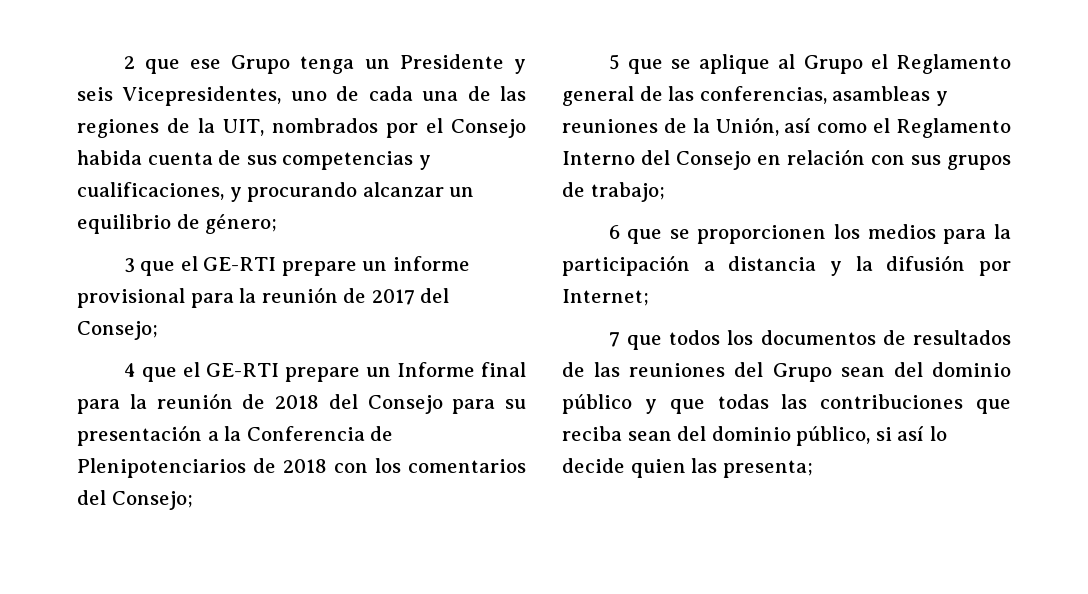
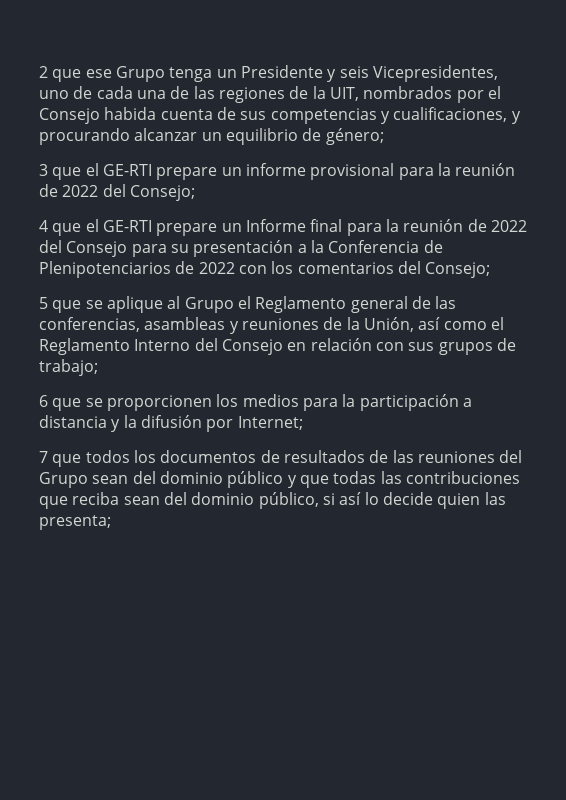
[371,289,415,305] 2017 -> [62,185,99,197] 2022
[275,395,319,409] 2018 -> [490,220,527,232] 2022
[283,459,327,473] 2018 -> [198,262,235,274] 2022

